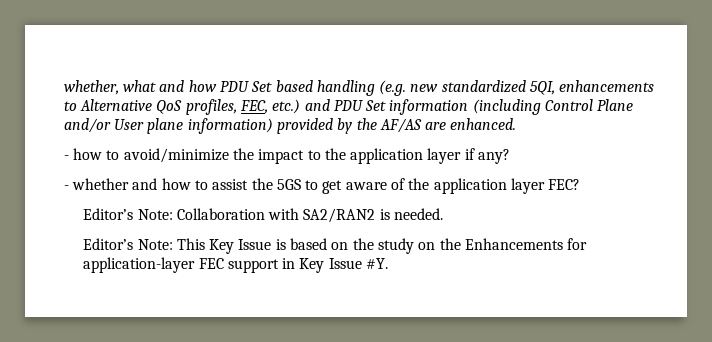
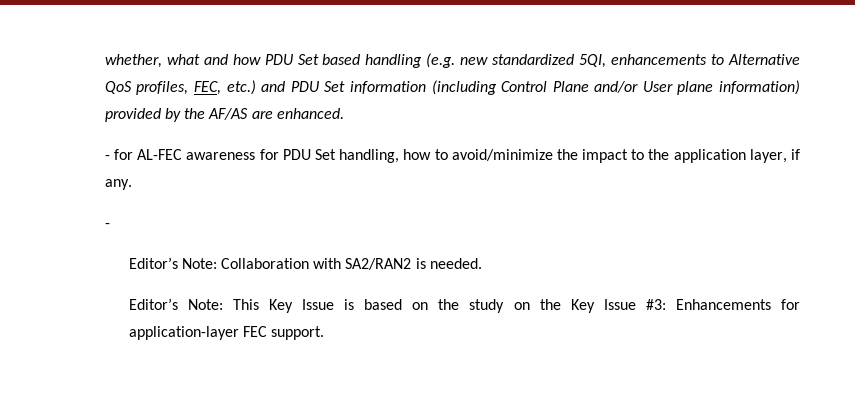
(69, 157) none -> [114,149,400,163] for AL-FEC awareness for PDU Set handling,
[427,148,511,164] [63,178,581,194] layer if any? // - whether and how to assist the 5GS to get aware of the application layer FEC? -> [749,149,801,163] [104,179,132,190] [104,223,110,228] layer, if any. // -
(461, 244) none -> [570,299,666,313] Key Issue #3:
[227,258,389,273] support in Key Issue #Y. -> [271,326,325,340] support.

